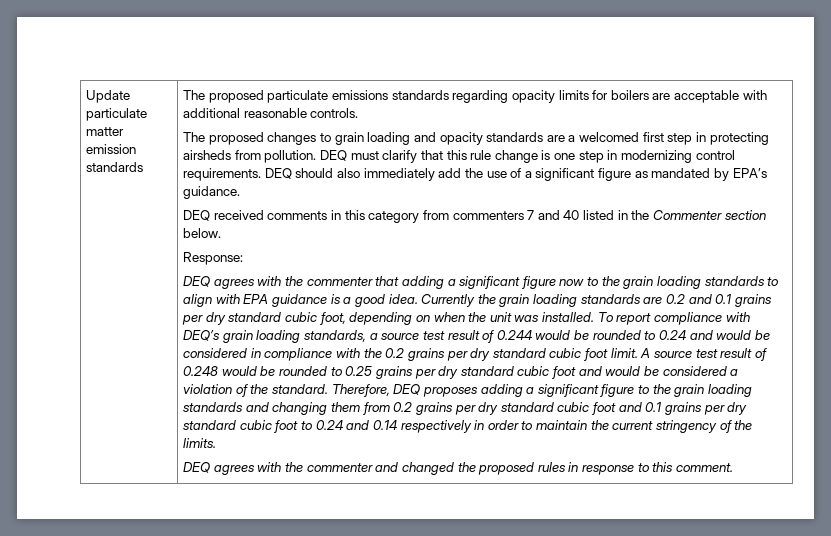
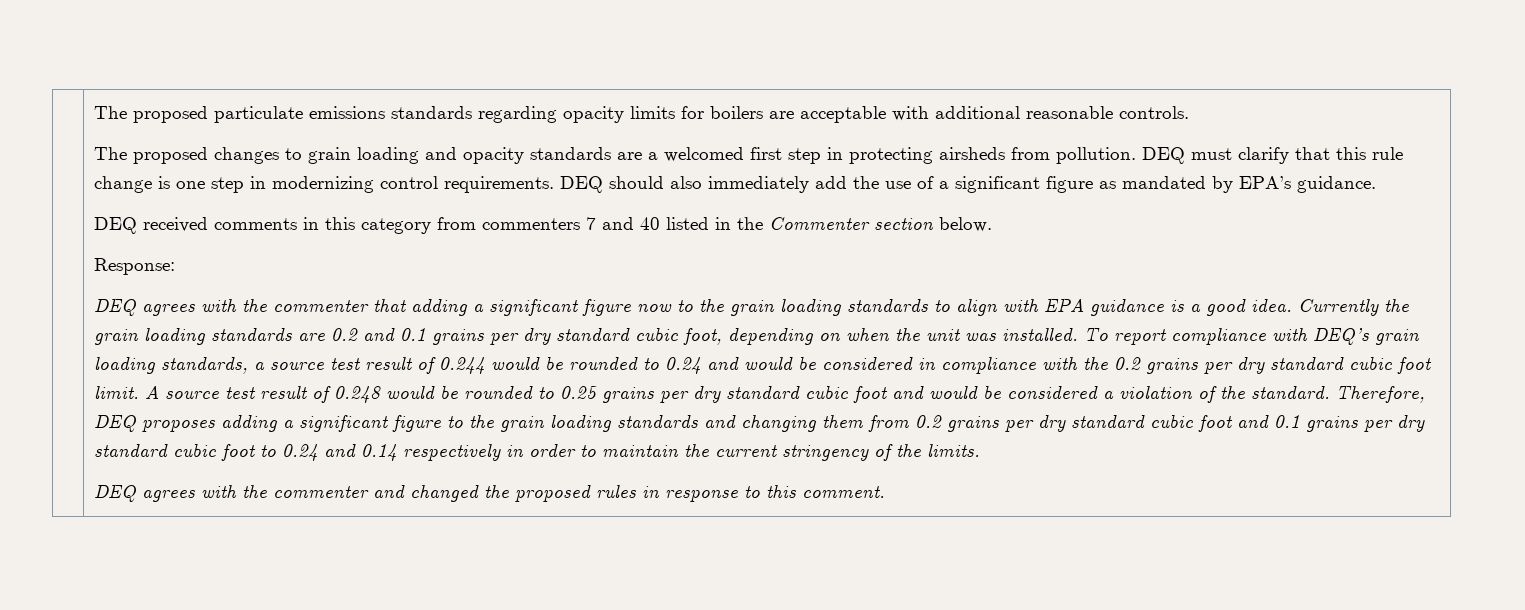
[86,90,131,103] [86,108,148,121] [86,127,125,136] [86,144,137,154] [86,162,144,172] Update particulate matter emission standards -> (94, 112) none

